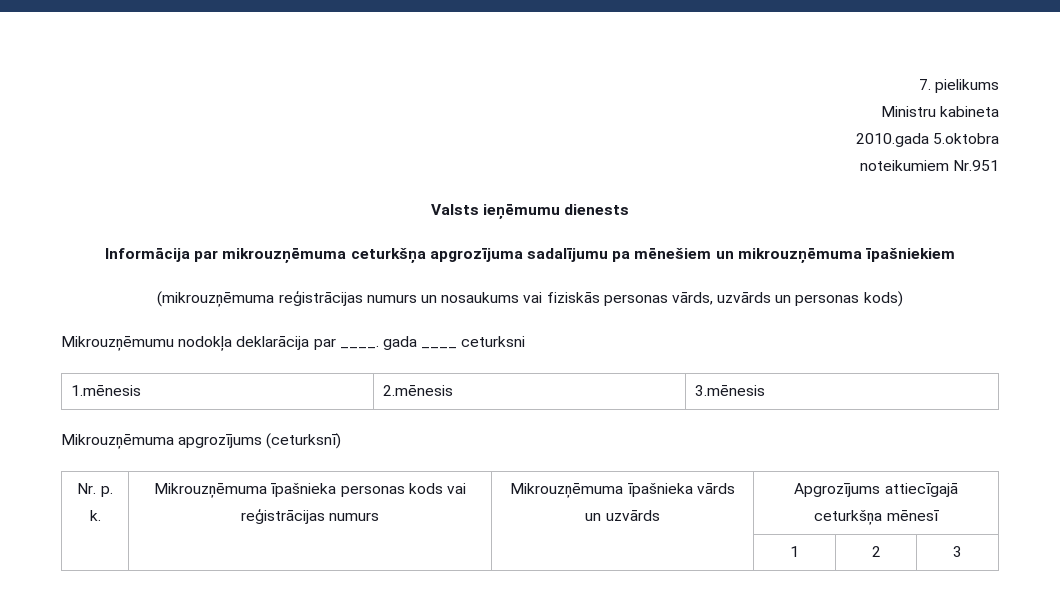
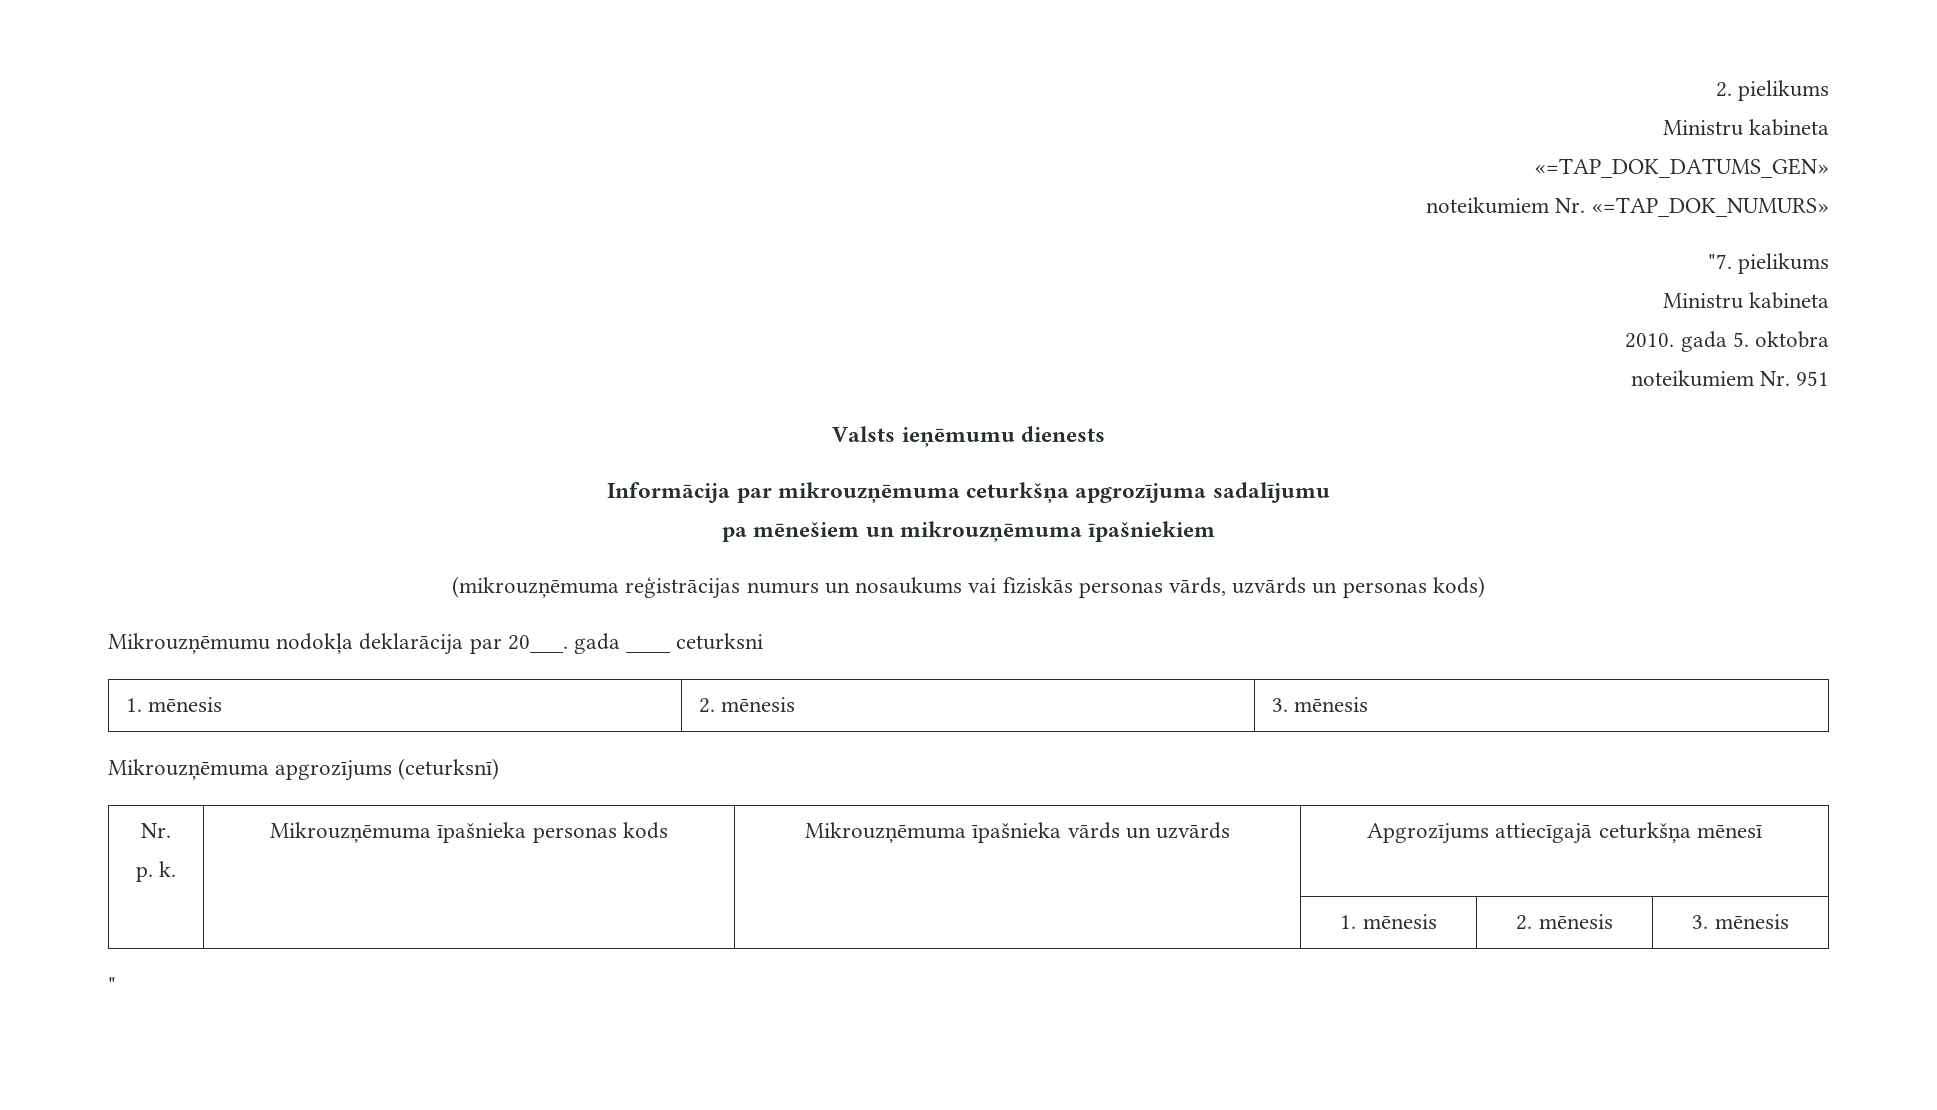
[918,79,999,93] [880,106,999,117] [855,133,999,147] [859,160,999,171] 7. pielikums // Ministru kabineta // 2010.gada 5.oktobra // noteikumiem Nr.951 -> [1715,80,1829,101] [1662,119,1829,136] [1534,158,1829,178] [1425,197,1829,217] [1707,253,1829,274] [1662,292,1829,309] [1625,331,1829,352] [1630,370,1829,387] 2. pielikums // Ministru kabineta // «=TAP_DOK_DATUMS_GEN» // noteikumiem Nr. «=TAP_DOK_NUMURS» // "7. pielikums // Ministru kabineta // 2010. gada 5. oktobra // noteikumiem Nr. 951
(608, 255) none -> (1330, 492) //
[339,345,379,349] ____. -> [507,635,568,653] 20___.
[70,385,141,396] [382,385,453,396] [694,385,765,396] 1.mēnesis | 2.mēnesis | 3.mēnesis -> [125,697,223,712] [698,697,796,713] [1271,697,1369,712] 1. mēnesis | 2. mēnesis | 3. mēnesis
(97, 488) none -> (171, 830) //
[446,483,466,494] [240,508,380,524] vai reģistrācijas numurs -> (668, 830) none
[790,546,799,557] [871,546,881,557] [953,546,962,557] 1 | 2 | 3 -> [1340,914,1437,929] [1516,914,1613,930] [1692,914,1789,929] [108,977,116,992] 1. mēnesis | 2. mēnesis | 3. mēnesis // "

